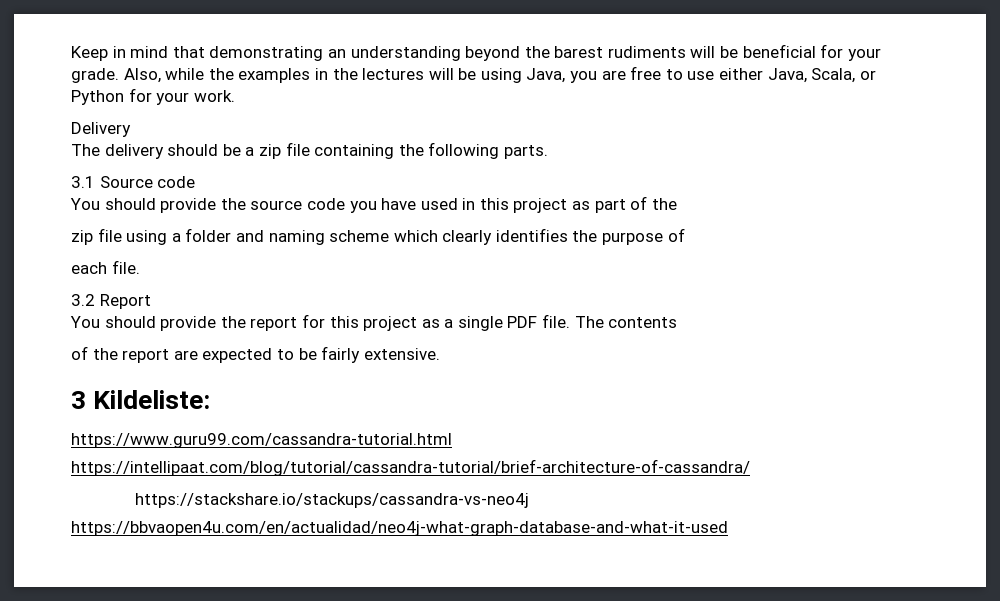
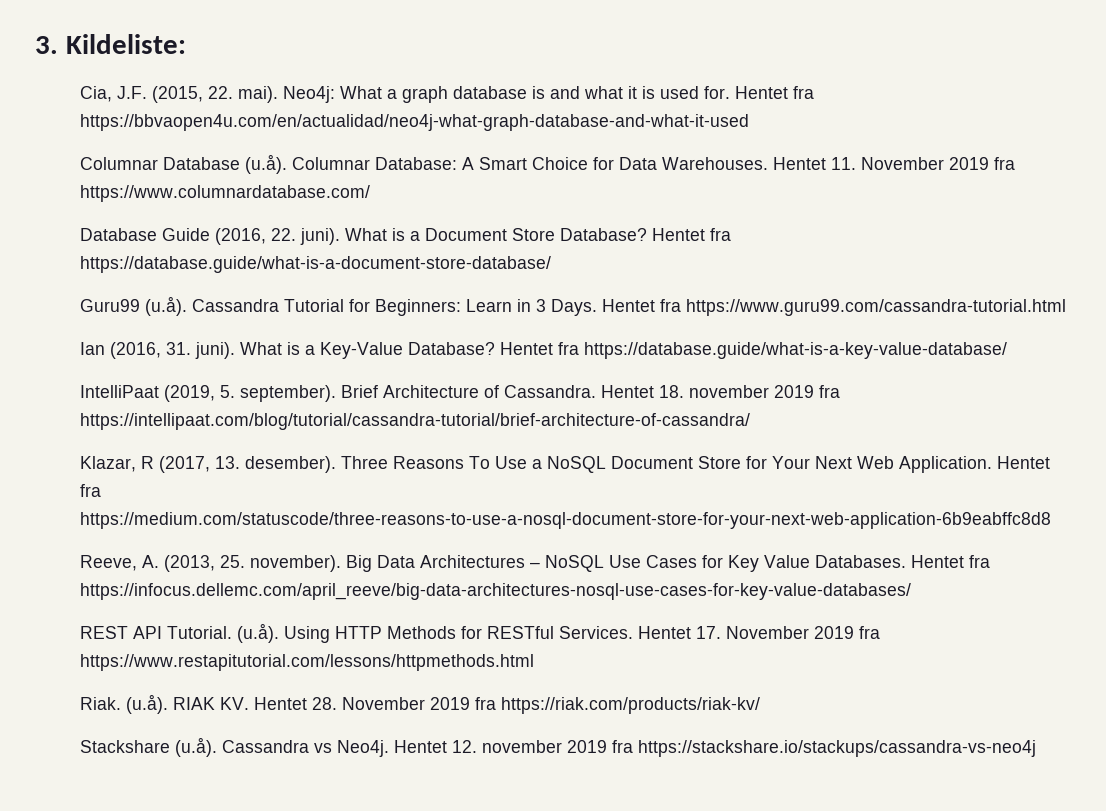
[71,44,881,61] [71,66,876,83] [71,88,235,105] [71,122,131,137] [71,142,548,159] [71,176,196,188] [70,196,677,213] [71,228,685,245] [71,260,140,274] [71,294,151,309] [70,314,678,331] [71,346,440,363] [71,390,211,409] [71,433,452,448] [71,459,750,476] Keep in mind that demonstrating an understanding beyond the barest rudiments will be beneficial for your grade. Also, while the examples in the lectures will be using Java, you are free to use either Java, Scala, or Python for your work. // Delivery // The delivery should be a zip file containing the following parts. // 3.1 Source code // You should provide the source code you have used in this project as part of the // zip file using a folder and naming scheme which clearly identifies the purpose of // each file. // 3.2 Report // You should provide the report for this project as a single PDF file. The contents // of the report are expected to be fairly extensive. // 3 Kildeliste: // https://www.guru99.com/cassandra-tutorial.html // https://intellipaat.com/blog/tutorial/cassandra-tutorial/brief-architecture-of-cassandra/ // -> [35,34,186,54] [79,86,814,103] [79,114,749,131] [79,154,1015,174] [79,185,370,202] [79,228,731,245] [79,256,551,273] [79,296,1066,316] [79,342,1007,359] [79,385,840,402] [79,413,750,430] [79,456,1050,473] [79,484,101,497] [79,512,1051,529] [79,555,990,572] [79,583,911,600] [79,623,880,643] [79,654,534,671] [79,694,760,714] [79,737,633,757] 3. Kildeliste: // Cia, J.F. (2015, 22. mai). Neo4j: What a graph database is and what it is used for. Hentet fra https://bbvaopen4u.com/en/actualidad/neo4j-what-graph-database-and-what-it-used // Columnar Database (u.å). Columnar Database: A Smart Choice for Data Warehouses. Hentet 11. November 2019 fra https://www.columnardatabase.com/ // Database Guide (2016, 22. juni). What is a Document Store Database? Hentet fra https://database.guide/what-is-a-document-store-database/ // Guru99 (u.å). Cassandra Tutorial for Beginners: Learn in 3 Days. Hentet fra https://www.guru99.com/cassandra-tutorial.html // Ian (2016, 31. juni). What is a Key-Value Database? Hentet fra https://database.guide/what-is-a-key-value-database/ // IntelliPaat (2019, 5. september). Brief Architecture of Cassandra. Hentet 18. november 2019 fra https://intellipaat.com/blog/tutorial/cassandra-tutorial/brief-architecture-of-cassandra/ // Klazar, R (2017, 13. desember). Three Reasons To Use a NoSQL Document Store for Your Next Web Application. Hentet fra https://medium.com/statuscode/three-reasons-to-use-a-nosql-document-store-for-your-next-web-application-6b9eabffc8d8 // Reeve, A. (2013, 25. november). Big Data Architectures – NoSQL Use Cases for Key Value Databases. Hentet fra https://infocus.dellemc.com/april_reeve/big-data-architectures-nosql-use-cases-for-key-value-databases/ // REST API Tutorial. (u.å). Using HTTP Methods for RESTful Services. Hentet 17. November 2019 fra https://www.restapitutorial.com/lessons/httpmethods.html // Riak. (u.å). RIAK KV. Hentet 28. November 2019 fra https://riak.com/products/riak-kv/ // Stackshare (u.å). Cassandra vs Neo4j. Hentet 12. november 2019 fra
[71,521,728,536] // https://bbvaopen4u.com/en/actualidad/neo4j-what-graph-database-and-what-it-used -> (1036, 748) none

